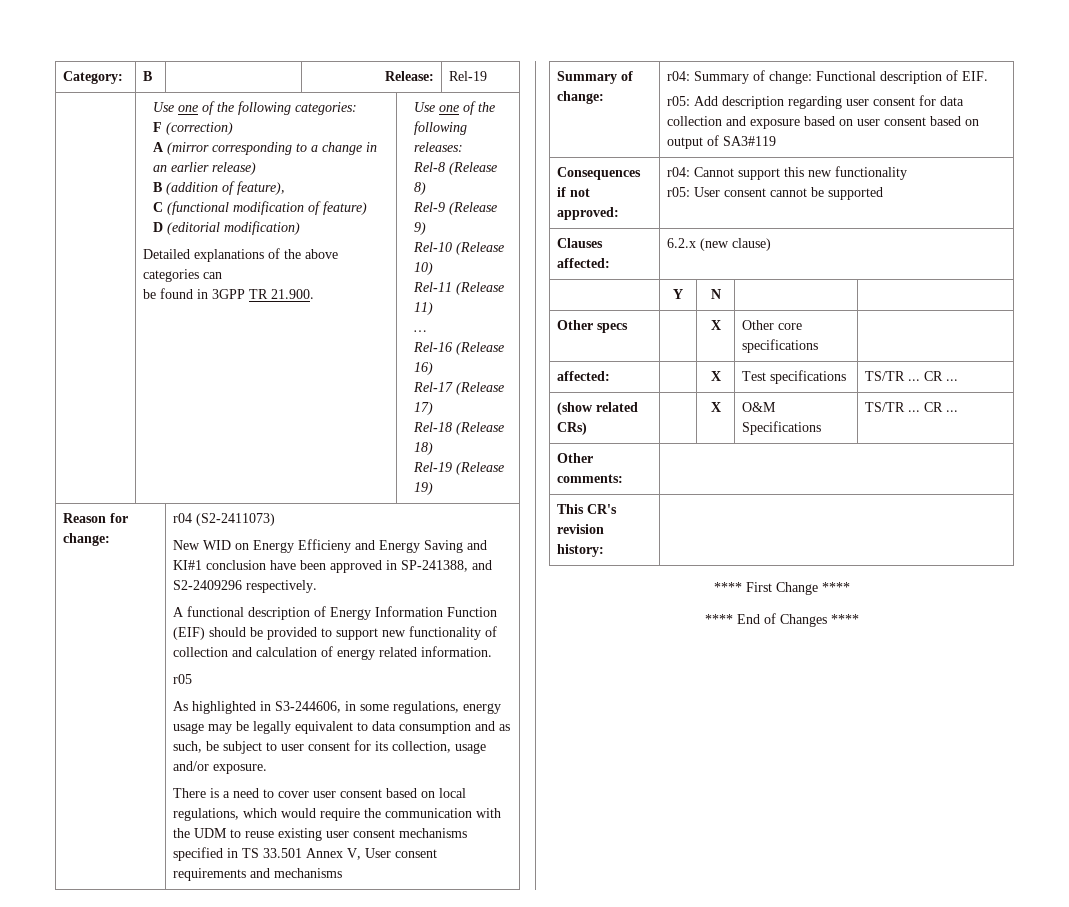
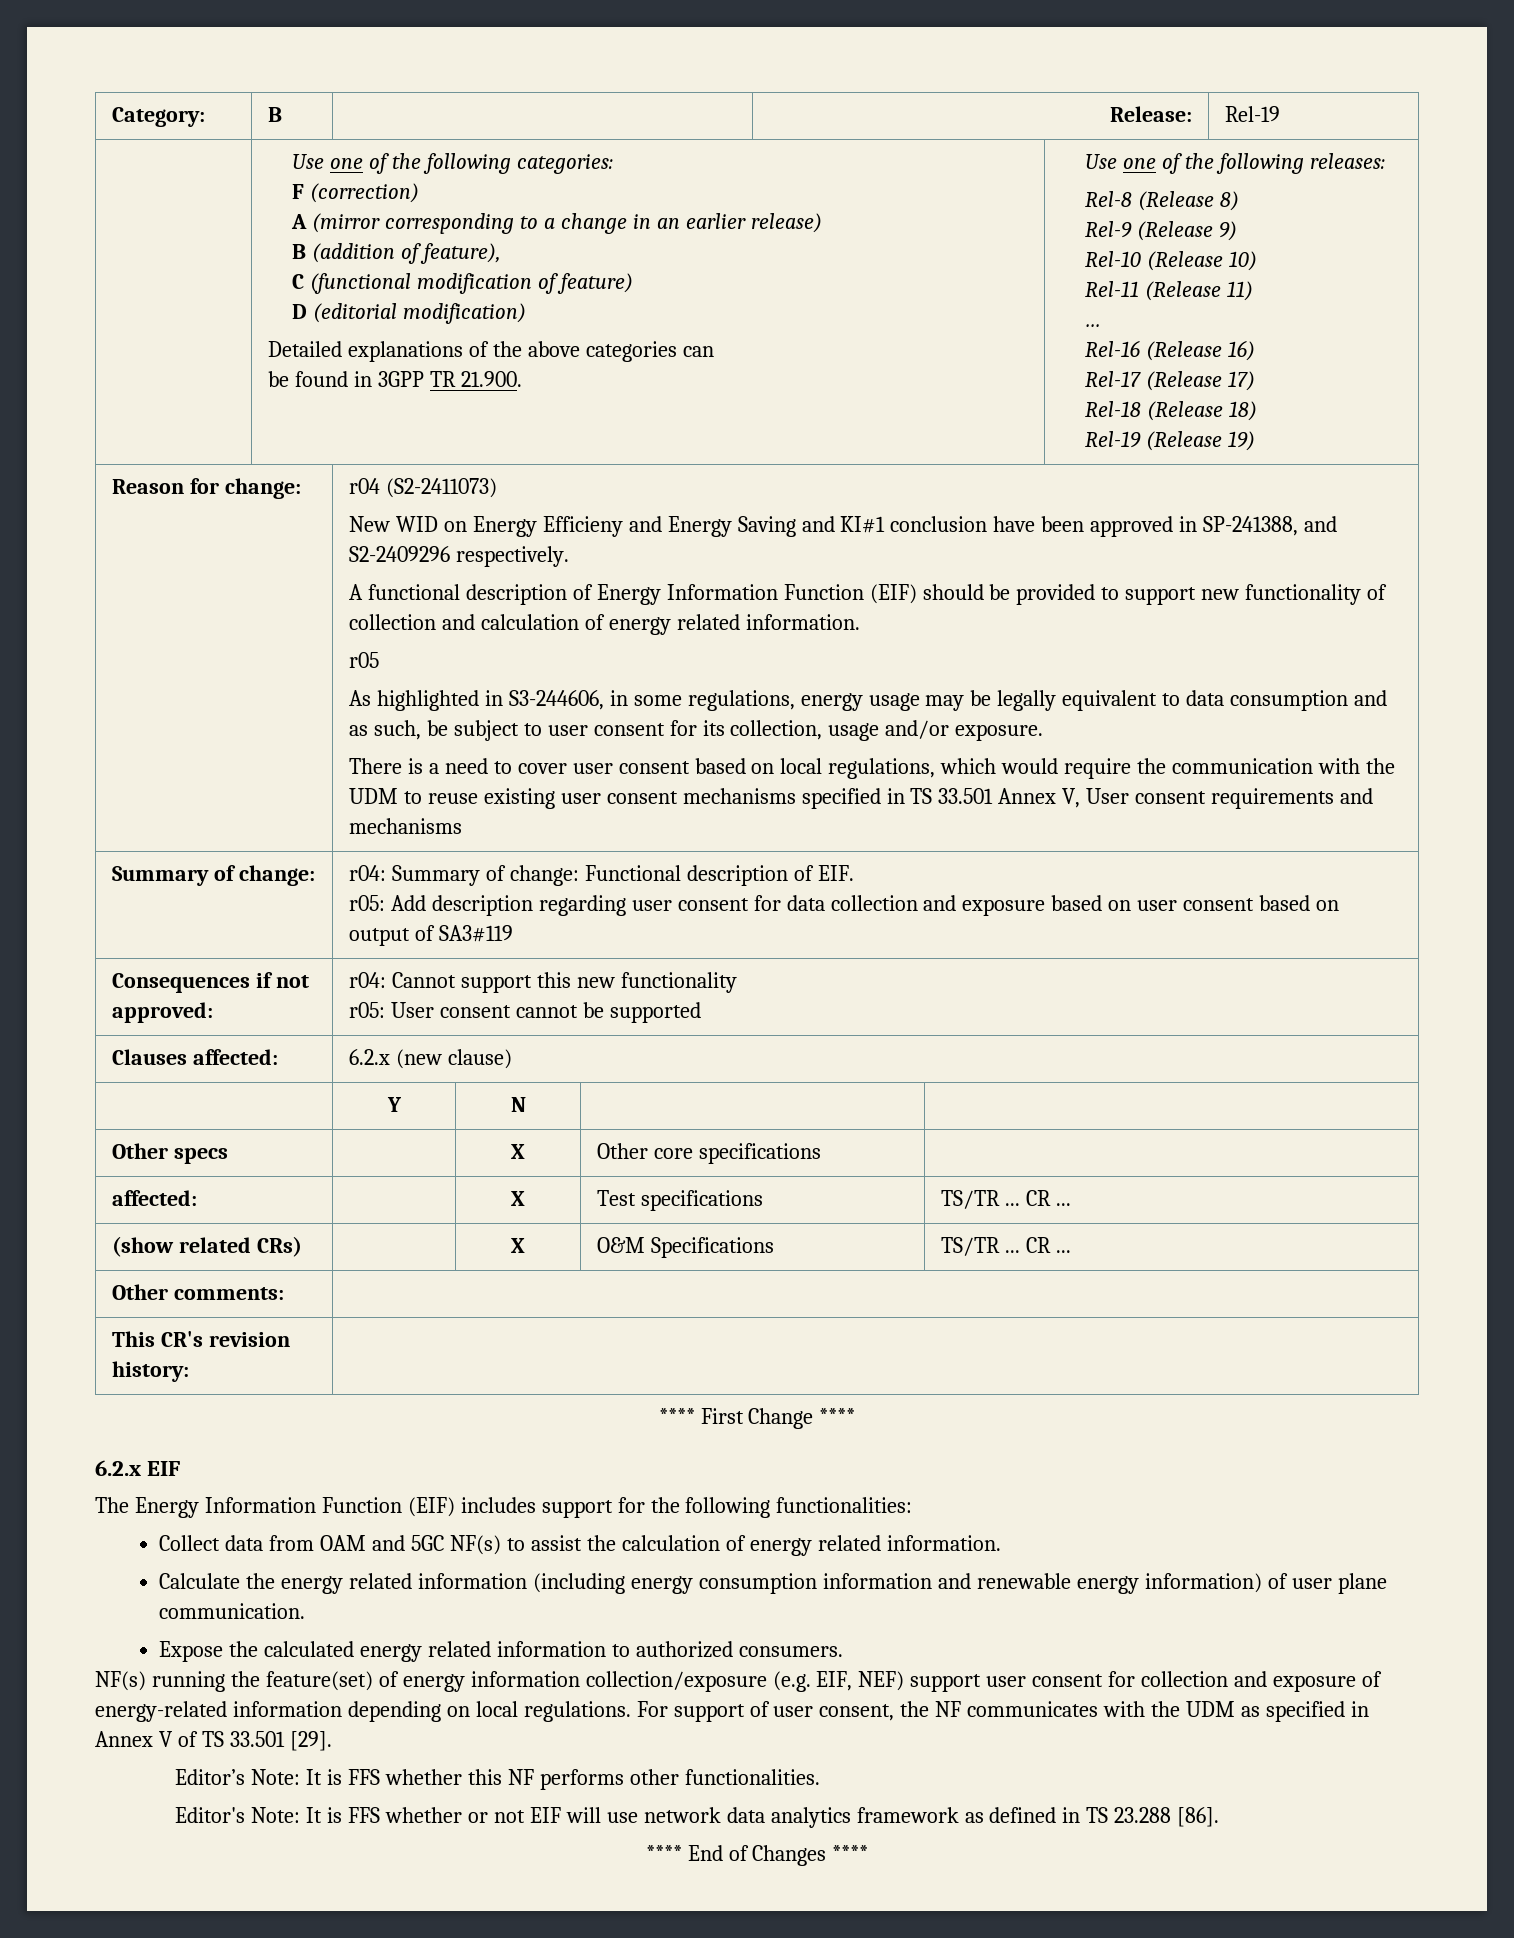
(850, 587) none -> [95,1460,181,1476] [95,1497,913,1518] [159,1535,1001,1556] [159,1573,1387,1594] [159,1603,306,1619] [159,1641,843,1662] [95,1671,1382,1692] [95,1701,1369,1722] [95,1731,332,1751] [175,1769,820,1790] [175,1807,1220,1828] // 6.2.x EIF // The Energy Information Function (EIF) includes support for the following functionalities: // Collect data from OAM and 5GC NF(s) to assist the calculation of energy related information. // Calculate the energy related information (including energy consumption information and renewable energy information) of user plane communication. // Expose the calculated energy related information to authorized consumers. // NF(s) running the feature(set) of energy information collection/exposure (e.g. EIF, NEF) support user consent for collection and exposure of energy-related information depending on local regulations. For support of user consent, the NF communicates with the UDM as specified in Annex V of TS 33.501 [29]. // Editor’s Note: It is FFS whether this NF performs other functionalities. // Editor's Note: It is FFS whether or not EIF will use network data analytics framework as defined in TS 23.288 [86].

